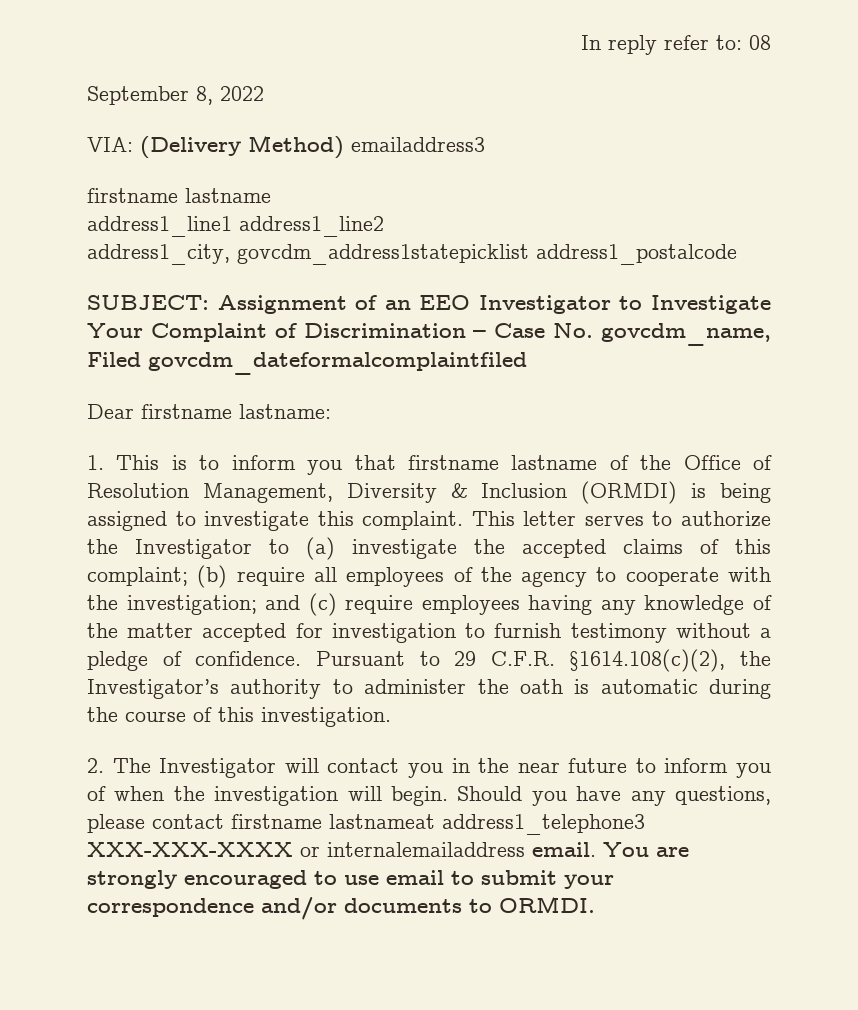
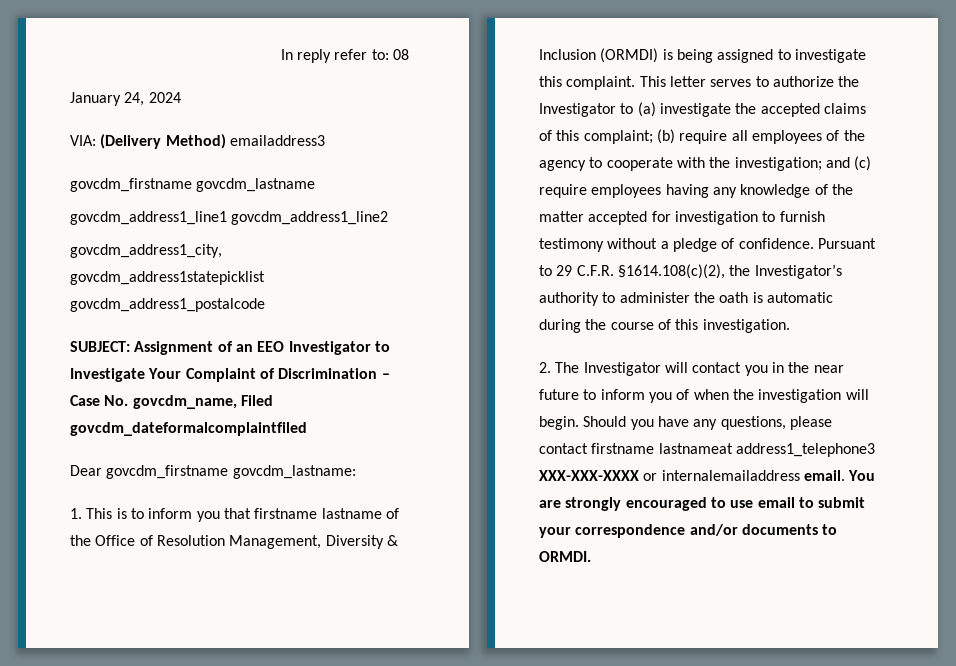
[87,86,264,105] September 8, 2022 -> [70,92,181,106] January 24, 2024
[87,188,271,203] [87,216,384,237] [87,244,737,265] firstname lastname // address1_line1 address1_line2 // address1_city, govcdm_address1statepicklist address1_postalcode -> [70,178,316,192] [70,211,389,225] [70,244,222,258] [70,271,265,285] [70,298,265,312] govcdm_firstname govcdm_lastname // govcdm_address1_line1 govcdm_address1_line2 // govcdm_address1_city, govcdm_address1statepicklist govcdm_address1_postalcode
[141,404,331,419] firstname lastname: -> [106,465,356,479] govcdm_firstname govcdm_lastname:

